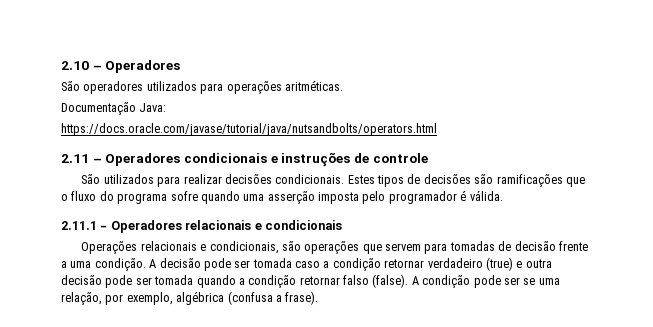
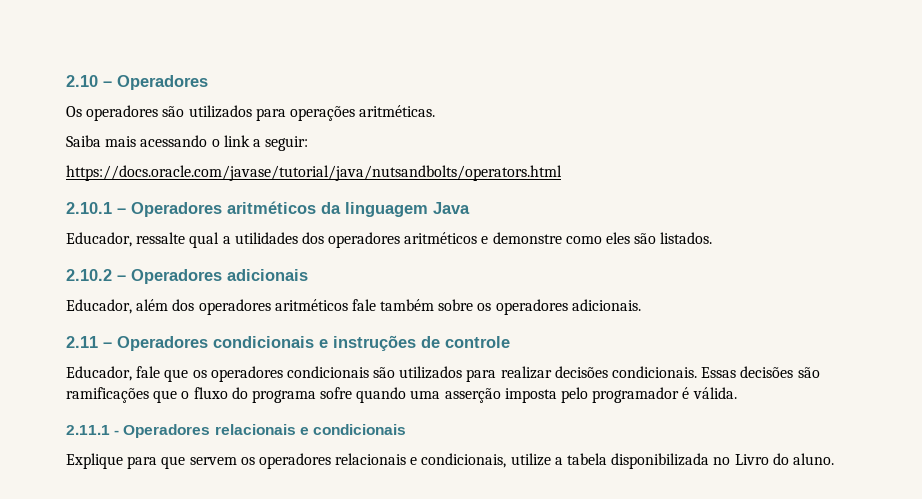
[61,81,144,94] São operadores -> [66,105,185,121] Os operadores são
[61,102,167,115] [61,123,437,136] Documentação Java: // https://docs.oracle.com/javase/tutorial/java/nutsandbolts/operators.html -> [66,135,309,151] [66,165,562,181] [66,201,470,217] [66,232,713,248] [66,269,308,284] [66,299,641,315] Saiba mais acessando o link a seguir: // https://docs.oracle.com/javase/tutorial/java/nutsandbolts/operators.html // 2.10.1 – Operadores aritméticos da linguagem Java // Educador, ressalte qual a utilidades dos operadores aritméticos e demonstre como eles são listados. // 2.10.2 – Operadores adicionais // Educador, além dos operadores aritméticos fale também sobre os operadores adicionais.
[81,174,101,184] São -> [66,366,396,382] Educador, fale que os operadores condicionais são
[347,174,421,187] Estes tipos de -> [701,367,737,378] Essas
[81,241,588,254] [61,257,552,271] [61,274,560,288] [61,291,319,305] Operações relacionais e condicionais, são operações que servem para tomadas de decisão frente a uma condição. A decisão pode ser tomada caso a condição retornar verdadeiro (true) e outra decisão pode ser tomada quando a condição retornar falso (false). A condição pode ser se uma relação, por exemplo, algébrica (confusa a frase). -> [66,453,834,469] Explique para que servem os operadores relacionais e condicionais, utilize a tabela disponibilizada no Livro do aluno.

